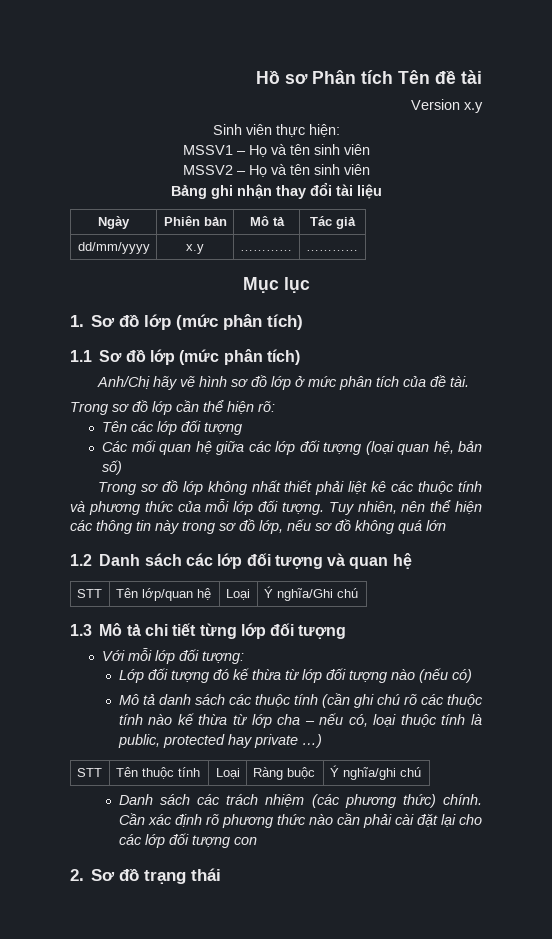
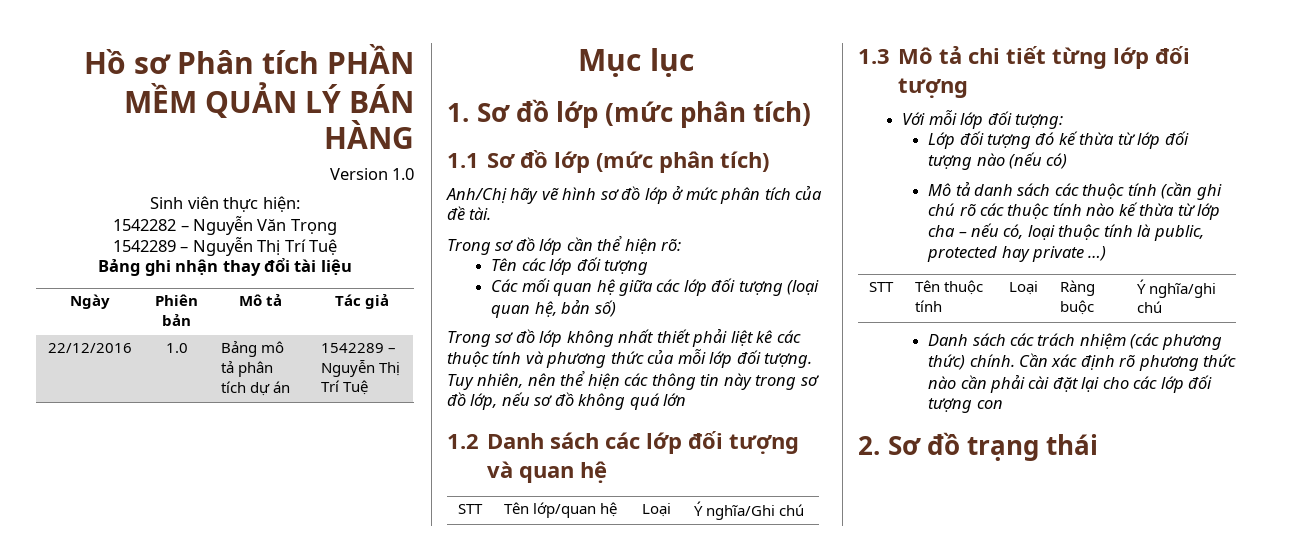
[398,70,482,84] Tên đề tài -> [327,44,414,74] [123,82,414,118] [324,120,414,149] PHẦN MỀM QUẢN LÝ BÁN HÀNG
[464,102,483,113] x.y -> [392,168,414,180] 1.0
[182,144,370,157] [182,164,370,177] MSSV1 – Họ và tên sinh viên // MSSV2 – Họ và tên sinh viên -> [113,216,337,235] [112,237,338,256] 1542282 – Nguyễn Văn Trọng // 1542289 – Nguyễn Thị Trí Tuệ
[77,242,150,254] [186,244,204,254] [239,250,292,251] [305,250,358,251] dd/mm/yyyy | x.y | ………… | ………… -> [47,343,132,353] [165,343,188,353] [220,341,284,357] [220,361,273,377] [220,381,290,396] [320,343,396,353] [320,360,400,377] [320,380,368,395] 22/12/2016 | 1.0 | Bảng mô tả phân tích dự án | 1542289 – Nguyễn Thị Trí Tuệ

